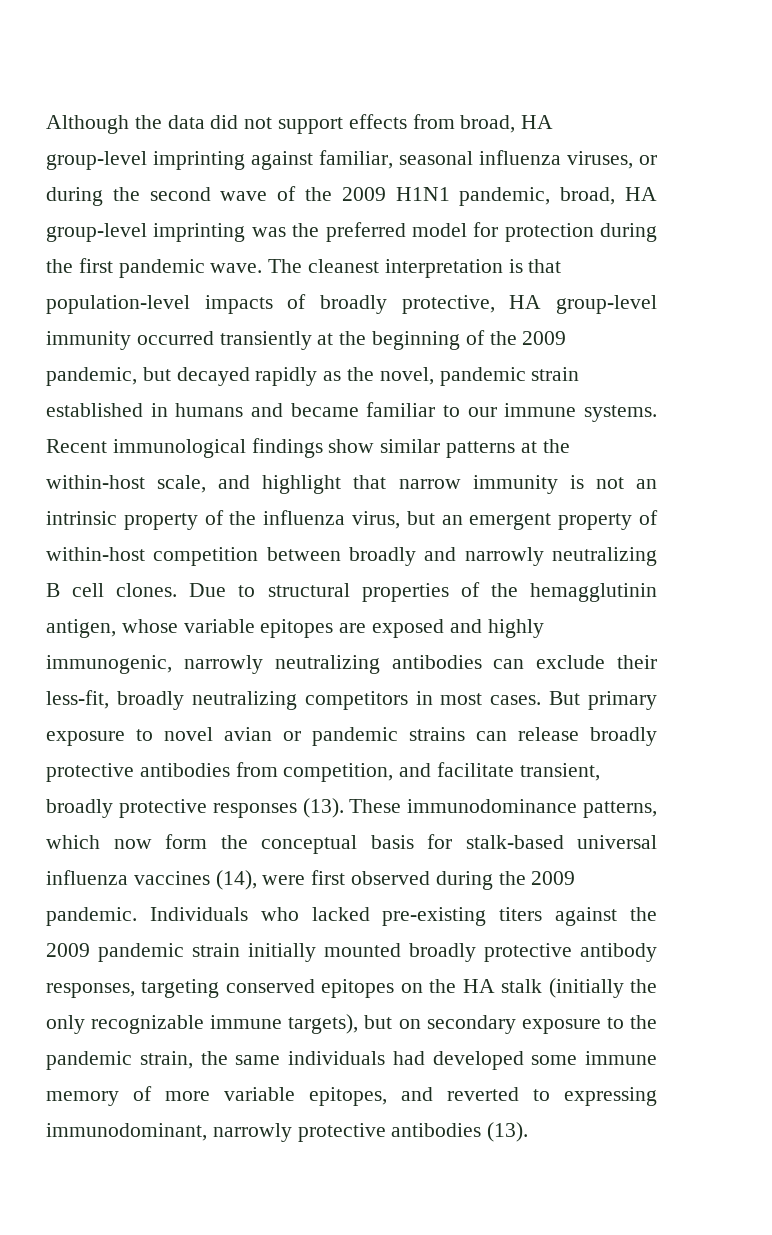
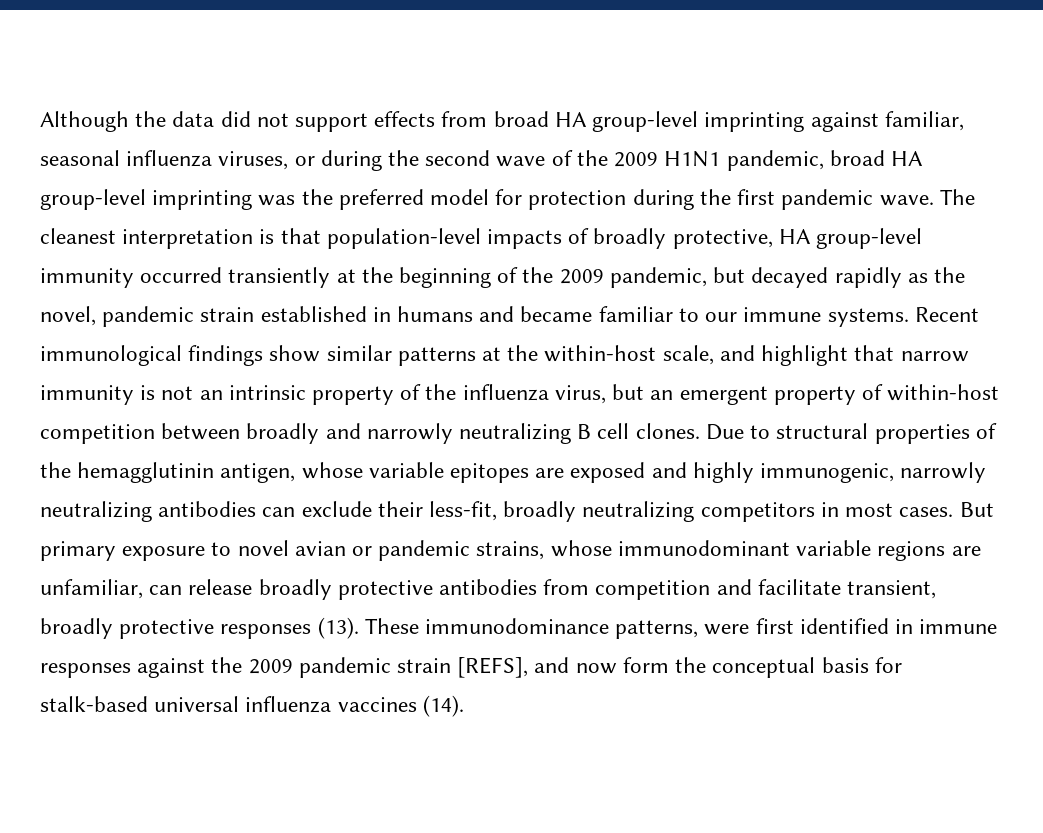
[460,115,516,133] broad, -> [493,111,549,127] broad
[560,187,616,205] broad, -> [829,150,885,166] broad
[409,727,465,741] strains -> [476,540,981,561] [40,579,143,599] strains, whose immunodominant variable regions are unfamiliar,
[283,763,394,782] competition, -> [595,580,711,600] competition
[46,835,100,849] which -> [704,618,998,635] [40,657,570,678] were first identified in immune responses against the 2009 pandemic strain [REFS], and
[215,870,576,890] [46,907,657,926] [46,943,657,962] [46,978,658,998] [46,1014,657,1034] [46,1051,657,1070] [46,1086,657,1106] [46,1122,529,1142] (14), were first observed during the 2009 pandemic. Individuals who lacked pre-existing titers against the 2009 pandemic strain initially mounted broadly protective antibody responses, targeting conserved epitopes on the HA stalk (initially the only recognizable immune targets), but on secondary exposure to the pandemic strain, the same individuals had developed some immune memory of more variable epitopes, and reverted to expressing immunodominant, narrowly protective antibodies (13). -> [422,695,464,717] (14).

